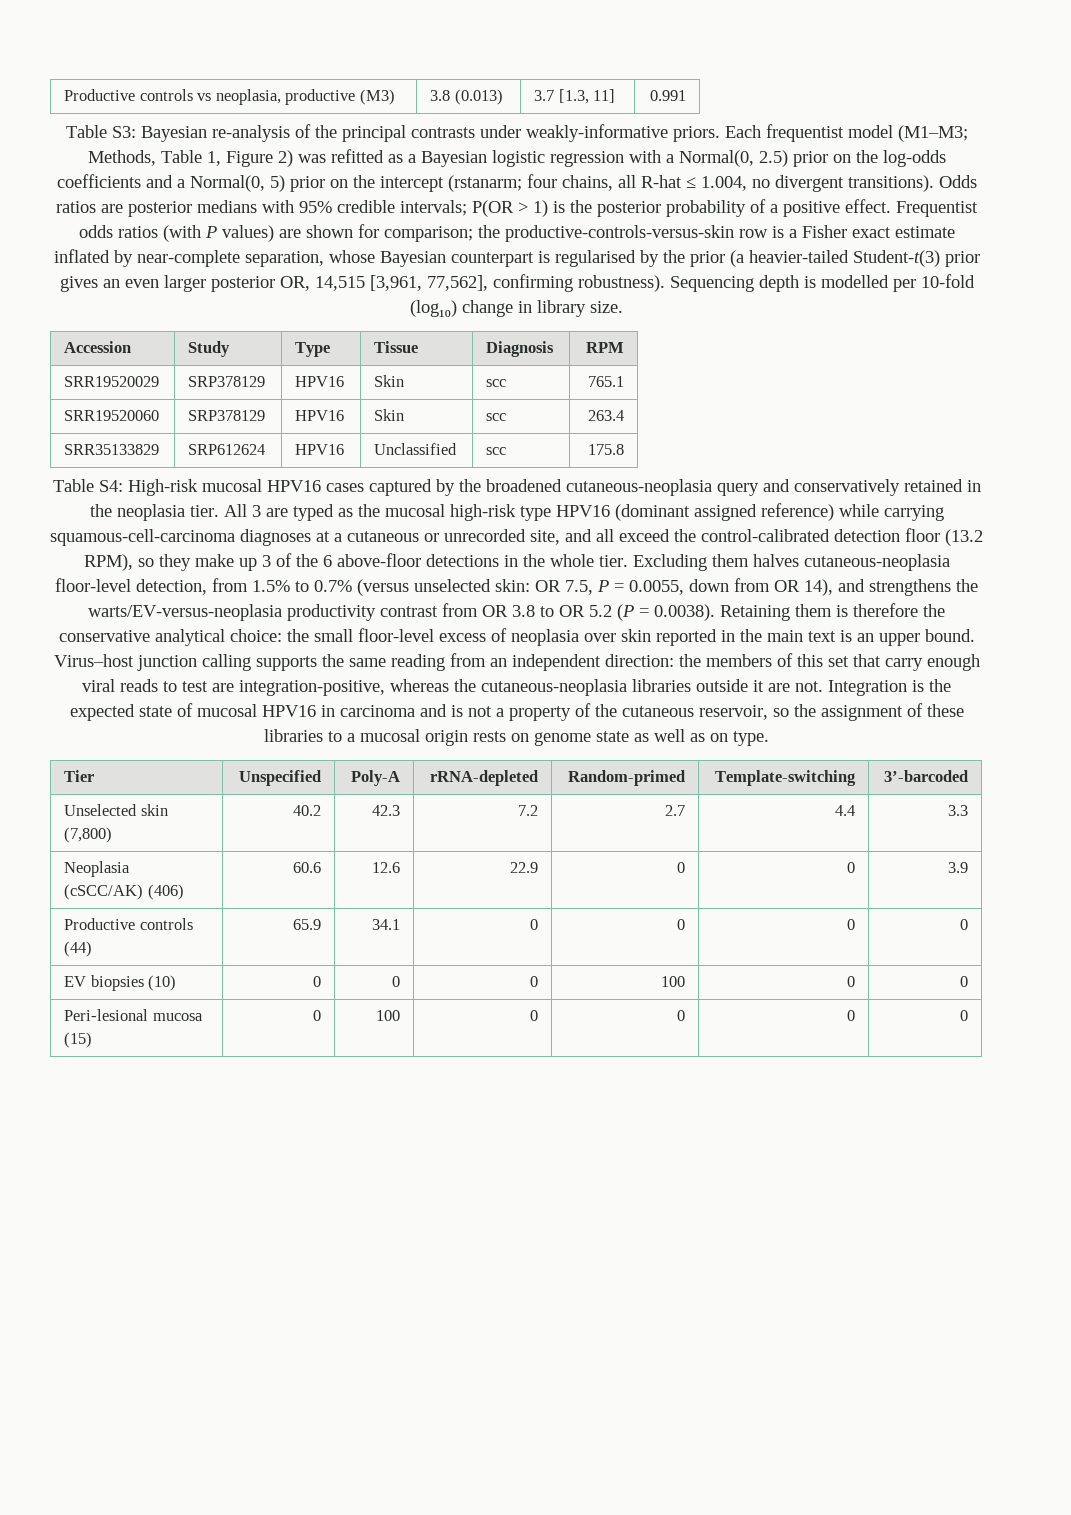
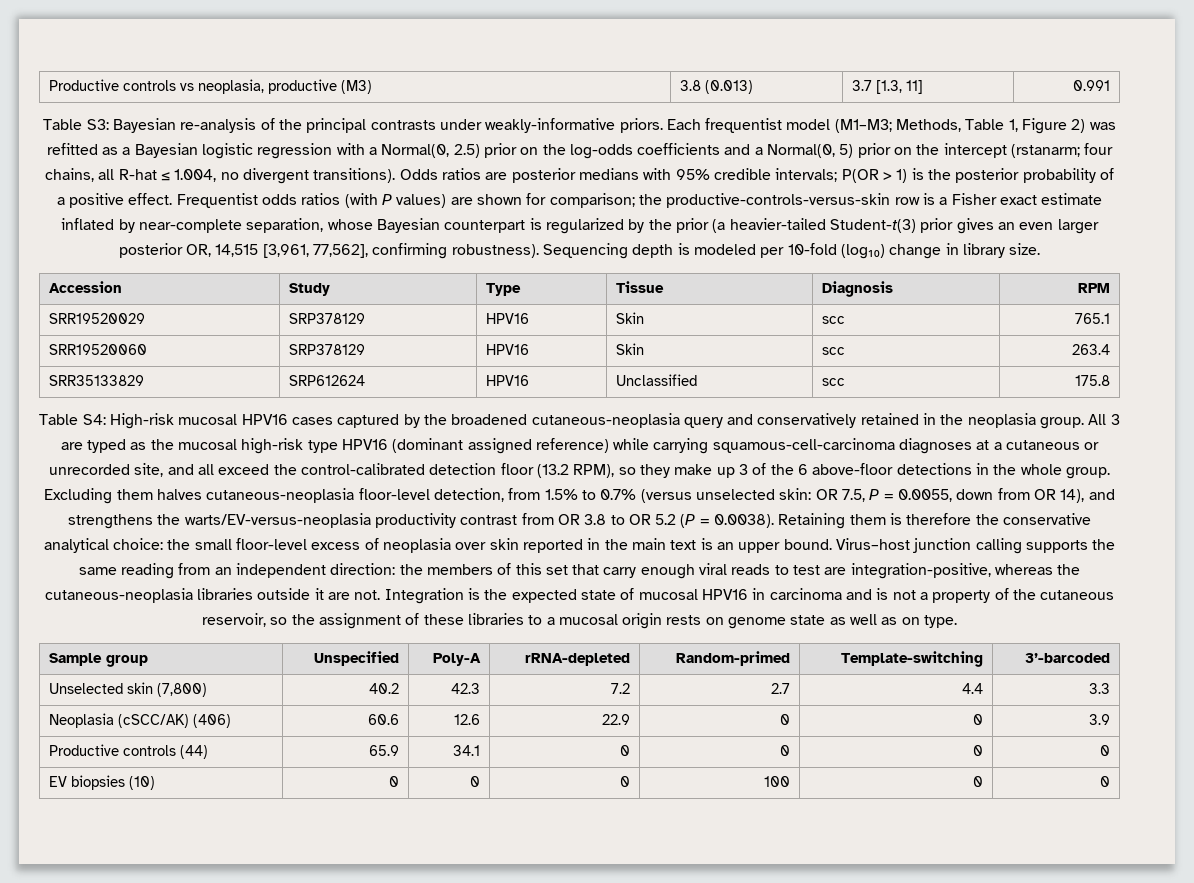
[554,250,636,267] regularised -> [546,218,625,234] regularized
[820,275,889,288] modelled -> [693,244,756,255] modeled
[189,505,219,517] tier. -> [1040,417,1085,429] group.
[598,555,628,567] tier. -> [1065,467,1110,479] group.
[64,770,95,782] Tier -> [49,653,149,667] Sample group
[64,1009,203,1021] [64,1032,93,1048] [312,1010,321,1021] [375,1010,400,1021] [529,1010,538,1021] [676,1010,685,1021] [846,1010,855,1021] [959,1010,968,1021] // Peri-lesional mucosa (15) | 0 | 100 | 0 | 0 | 0 | 0 -> (1110, 781) none

